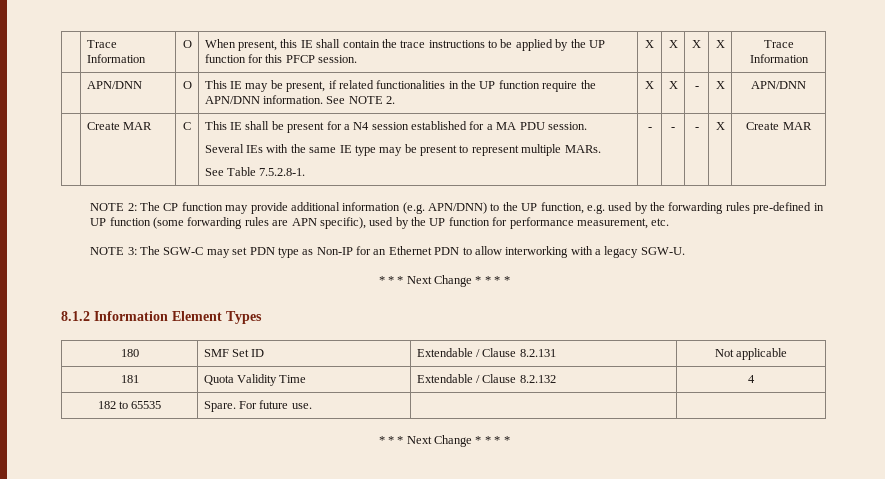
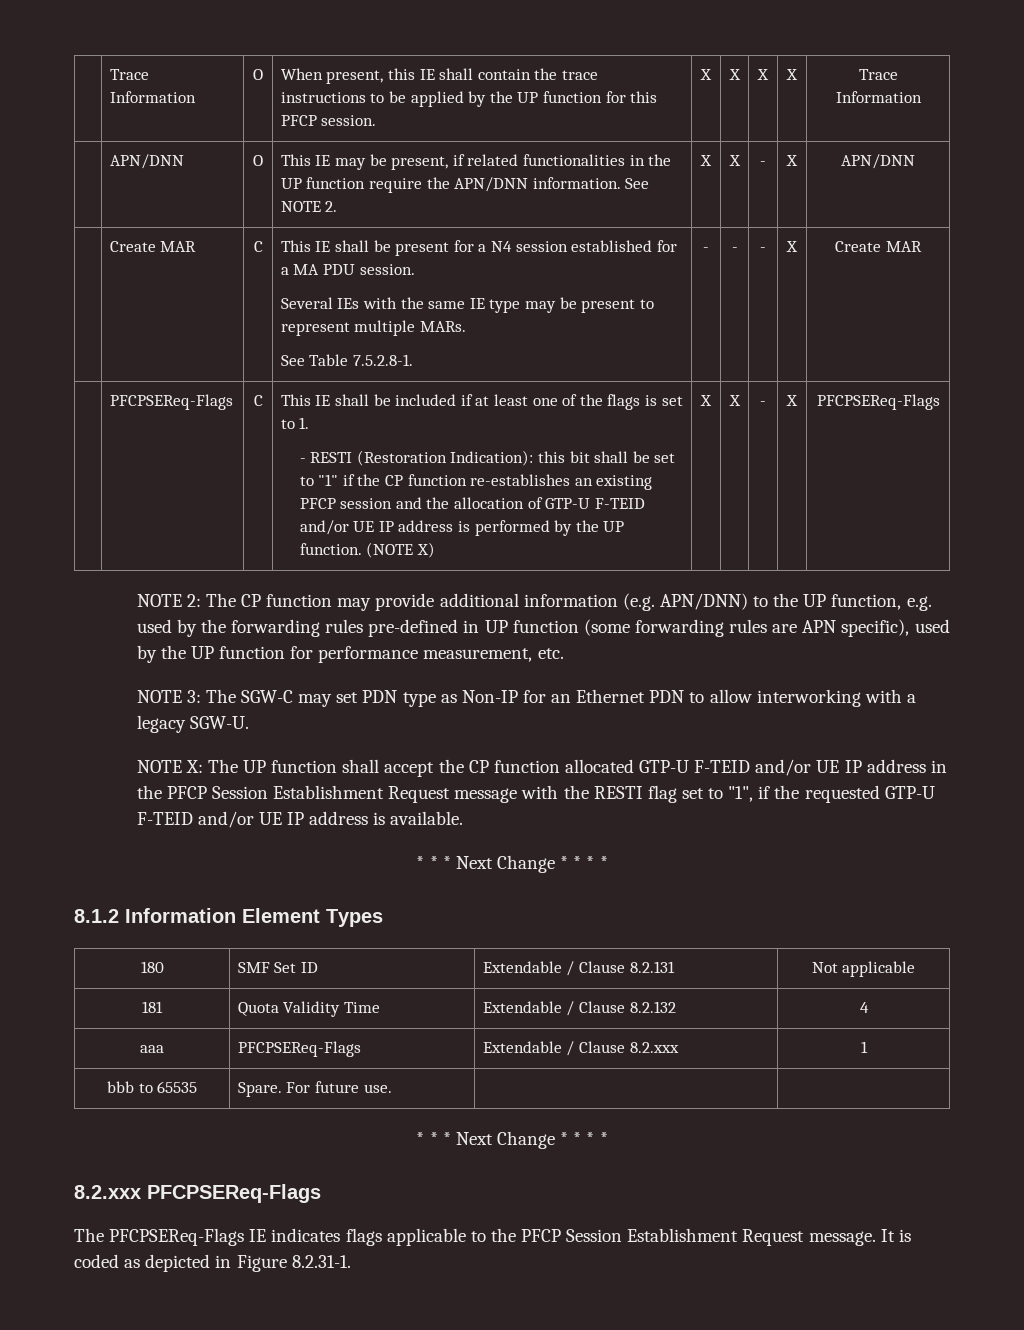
(812, 126) none -> [109,394,233,410] [253,395,263,406] [280,394,683,410] [280,417,310,429] [299,450,676,466] [299,474,653,490] [299,497,645,509] [299,520,625,536] [299,542,435,558] [700,395,712,406] [728,395,741,406] [760,401,766,406] [786,395,798,406] [816,394,940,410] // | PFCPSEReq-Flags | C | This IE shall be included if at least one of the flags is set to 1. // - RESTI (Restoration Indication): this bit shall be set to "1" if the CP function re-establishes an existing PFCP session and the allocation of GTP-U F-TEID and/or UE IP address is performed by the UP function. (NOTE X) | X | X | - | X | PFCPSEReq-Flags
(685, 251) none -> [136,759,947,777] [136,785,935,803] [136,811,464,828] // NOTE X: The UP function shall accept the CP function allocated GTP-U F-TEID and/or UE IP address in the PFCP Session Establishment Request message with the RESTI flag set to "1", if the requested GTP-U F-TEID and/or UE IP address is available.
[97,401,116,409] 182 -> [140,1045,164,1053] [237,1041,361,1057] [482,1041,679,1056] [860,1041,868,1053] [106,1081,134,1093] aaa | PFCPSEReq-Flags | Extendable / Clause 8.2.xxx | 1 // bbb
(510, 440) none -> [74,1184,321,1203] [74,1228,911,1246] [74,1254,351,1272] // 8.2.xxx PFCPSEReq-Flags // The PFCPSEReq-Flags IE indicates flags applicable to the PFCP Session Establishment Request message. It is coded as depicted in Figure 8.2.31-1.

